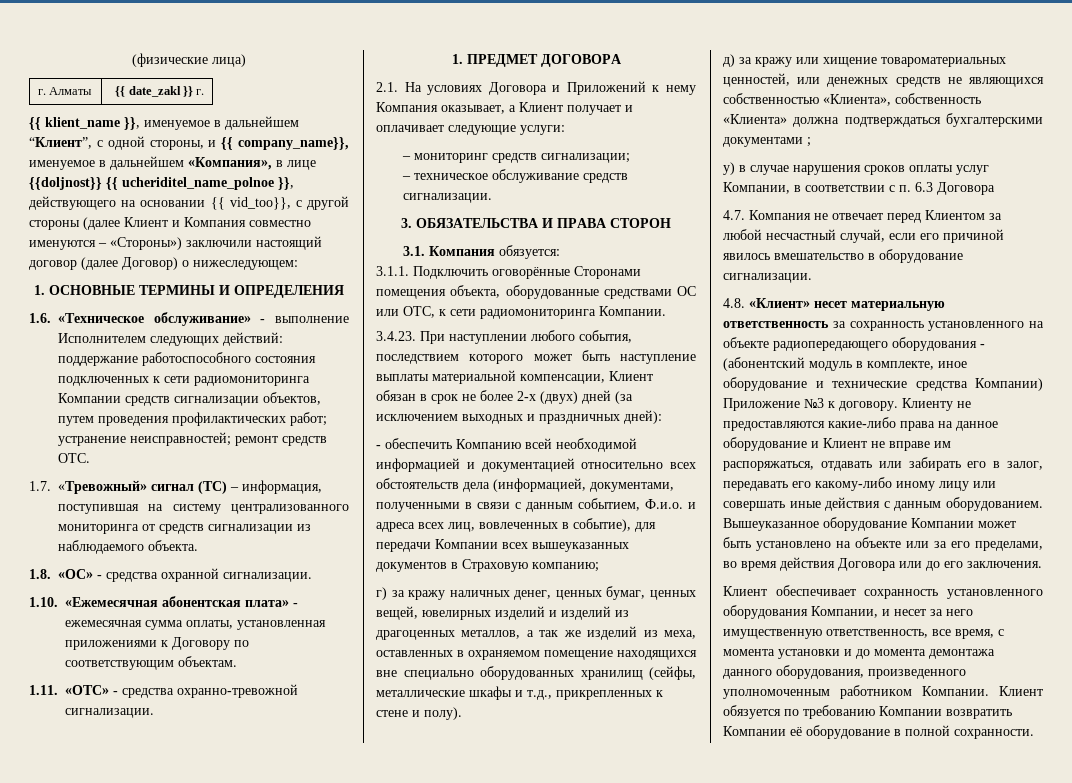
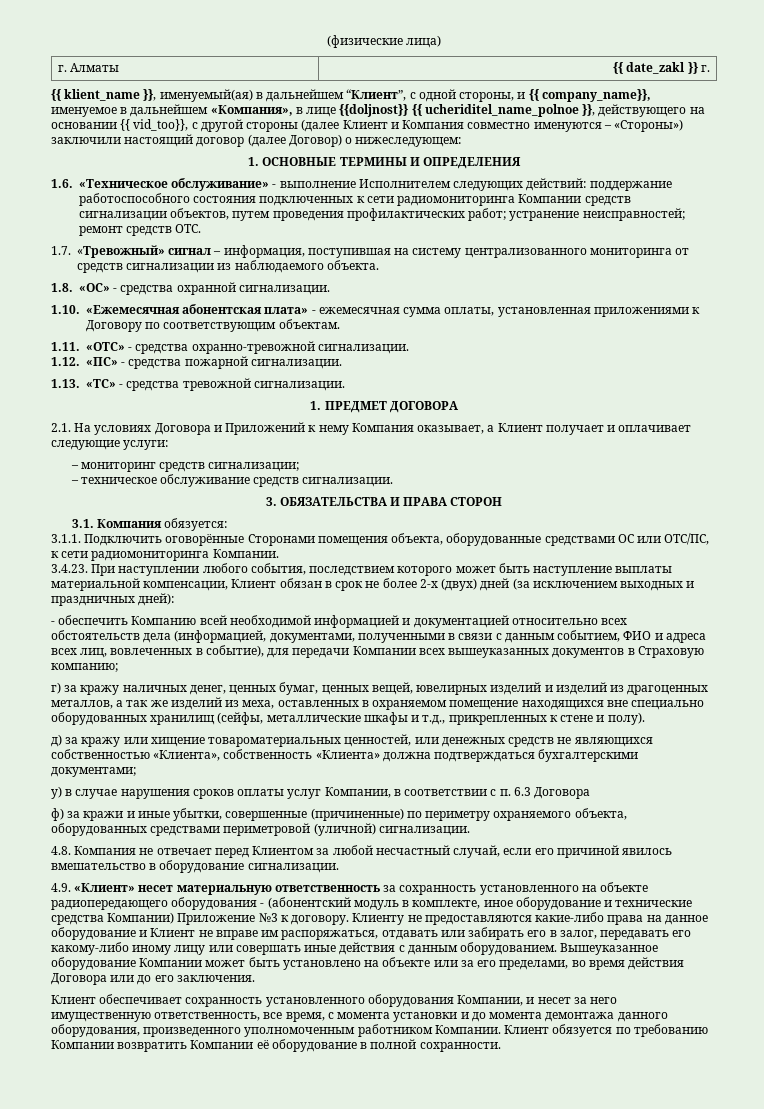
[144,120,210,130] именуемое -> [159,89,253,102] именуемый(ая)
[198,481,227,494] (ТС) -> (212, 251) none
(154, 713) none -> [51,356,342,369] [51,378,345,391] // 1.12. «ПС» - средства пожарной сигнализации. // 1.13. «ТС» - средства тревожной сигнализации.
[403,306,435,318] ОТС, -> [664,533,710,545] ОТС/ПС,
[645,499,683,509] Ф.и.о. -> [623,631,652,640] ФИО
[723,137,811,147] документами ; -> [51,767,136,777] документами;
[723,210,745,220] 4.7. -> [51,808,627,821] [51,823,470,836] [51,846,71,855] ф) за кражи и иные убытки, совершенные (причиненные) по периметру охраняемого объекта, оборудованных средствами периметровой (уличной) сигнализации. // 4.8.
[723,298,745,308] 4.8. -> [51,883,71,892] 4.9.

